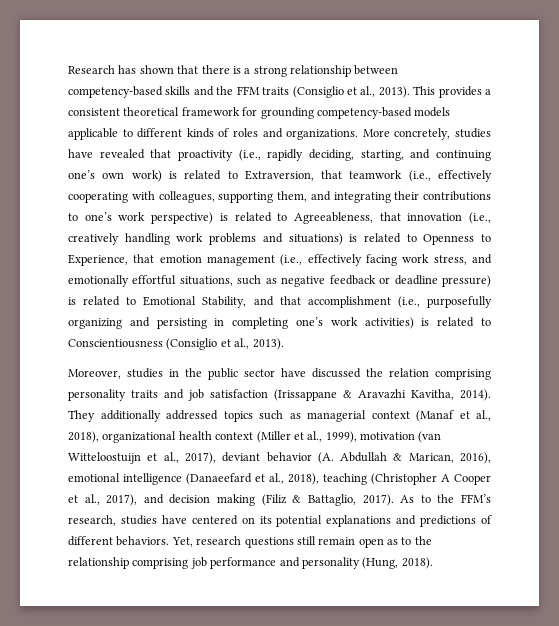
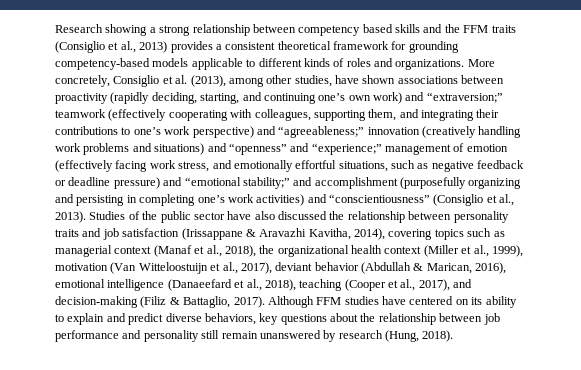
[118,65,241,74] has shown that there is -> [105,24,148,36] showing
[68,86,163,98] competency-based -> [298,24,393,36] competency based
[378,86,436,98] 2013). This -> [139,41,168,53] 2013)
[455,128,491,138] [68,149,304,161] studies have revealed that proactivity (i.e., rapidly -> [113,75,505,87] [55,92,150,104] Consiglio et al. (2013), among other studies, have shown associations between proactivity (rapidly
[168,170,493,182] is related to Extraversion, that teamwork (i.e., effectively -> [405,92,503,103] [55,109,167,121] and “extraversion;” teamwork (effectively
[219,212,491,224] [68,233,119,245] is related to Agreeableness, that innovation (i.e., creatively -> [256,126,476,138] and “agreeableness;” innovation (creatively
[349,233,491,245] [68,254,362,266] is related to Openness to Experience, that emotion management (i.e., effectively -> [207,143,508,155] [55,160,113,172] and “openness” and “experience;” management of emotion (effectively
[68,296,492,308] is related to Emotional Stability, and that accomplishment (i.e., purposefully -> [163,177,466,189] and “emotional stability;” and accomplishment (purposefully
[421,317,492,327] [68,338,284,350] [68,368,179,379] is related to Conscientiousness (Consiglio et al., 2013). // Moreover, studies in -> [307,194,515,206] [55,211,140,223] and “conscientiousness” (Consiglio et al., 2013). Studies of
(306, 372) none -> [254,211,275,220] also
[389,368,491,380] relation comprising -> [347,211,452,223] relationship between
[460,389,491,401] [68,410,218,422] 2014). They additionally addressed -> [354,228,433,240] 2014), covering
(99, 437) none -> [259,245,275,254] the
[418,431,442,443] (van -> [110,262,137,274] (Van
[317,452,388,464] (A. Abdullah -> [361,262,411,274] (Abdullah
[371,473,491,485] (Christopher A Cooper -> [344,279,386,291] (Cooper
[169,494,256,506] decision making -> [55,296,138,308] decision-making
[400,494,492,503] [68,515,116,526] As to the FFM’s research, -> [267,296,342,308] Although FFM
[276,515,492,527] [68,536,432,548] [68,557,189,569] potential explanations and predictions of different behaviors. Yet, research questions still remain open as to the relationship comprising -> [485,296,517,308] [55,313,483,325] ability to explain and predict diverse behaviors, key questions about the relationship between
(360, 563) none -> [201,330,383,342] still remain unanswered by research

